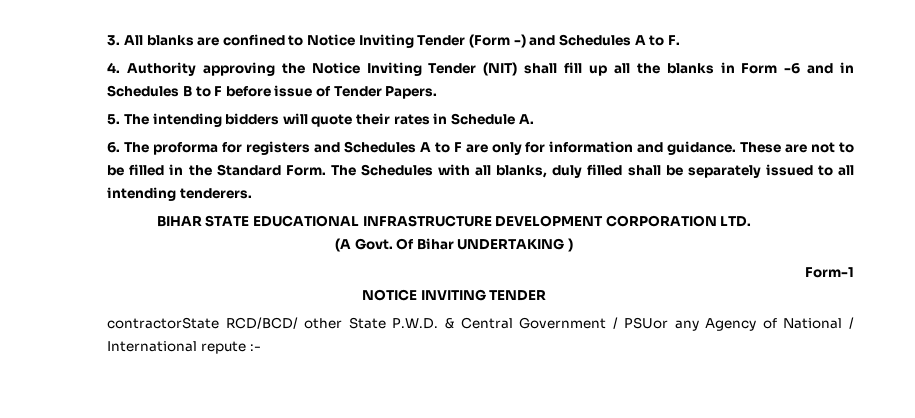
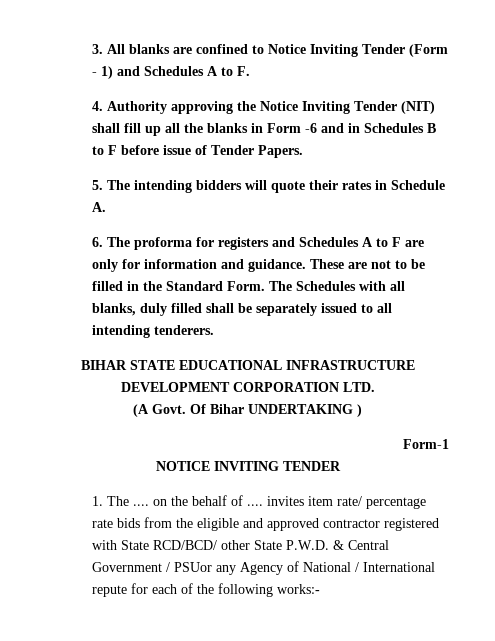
[513,34,526,48] -) -> [91,66,113,79] - 1)
[107,317,220,329] contractorState -> [91,495,426,509] [91,517,439,531] [91,540,149,550] 1. The .... on the behalf of .... invites item rate/ percentage rate bids from the eligible and approved contractor registered with State
[249,344,261,351] :- -> [130,583,320,597] for each of the following works:-

